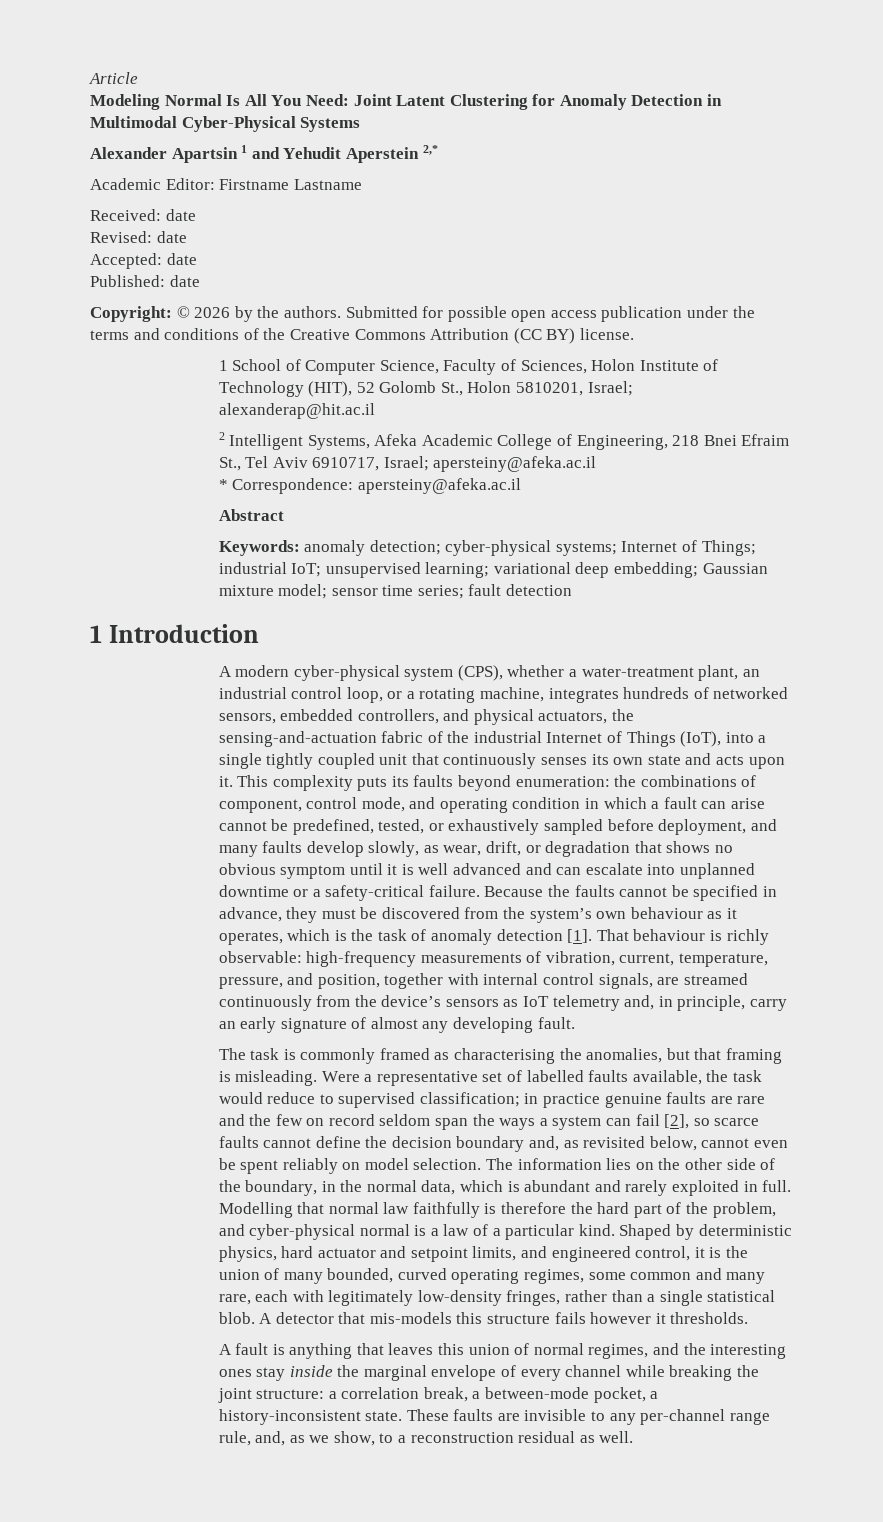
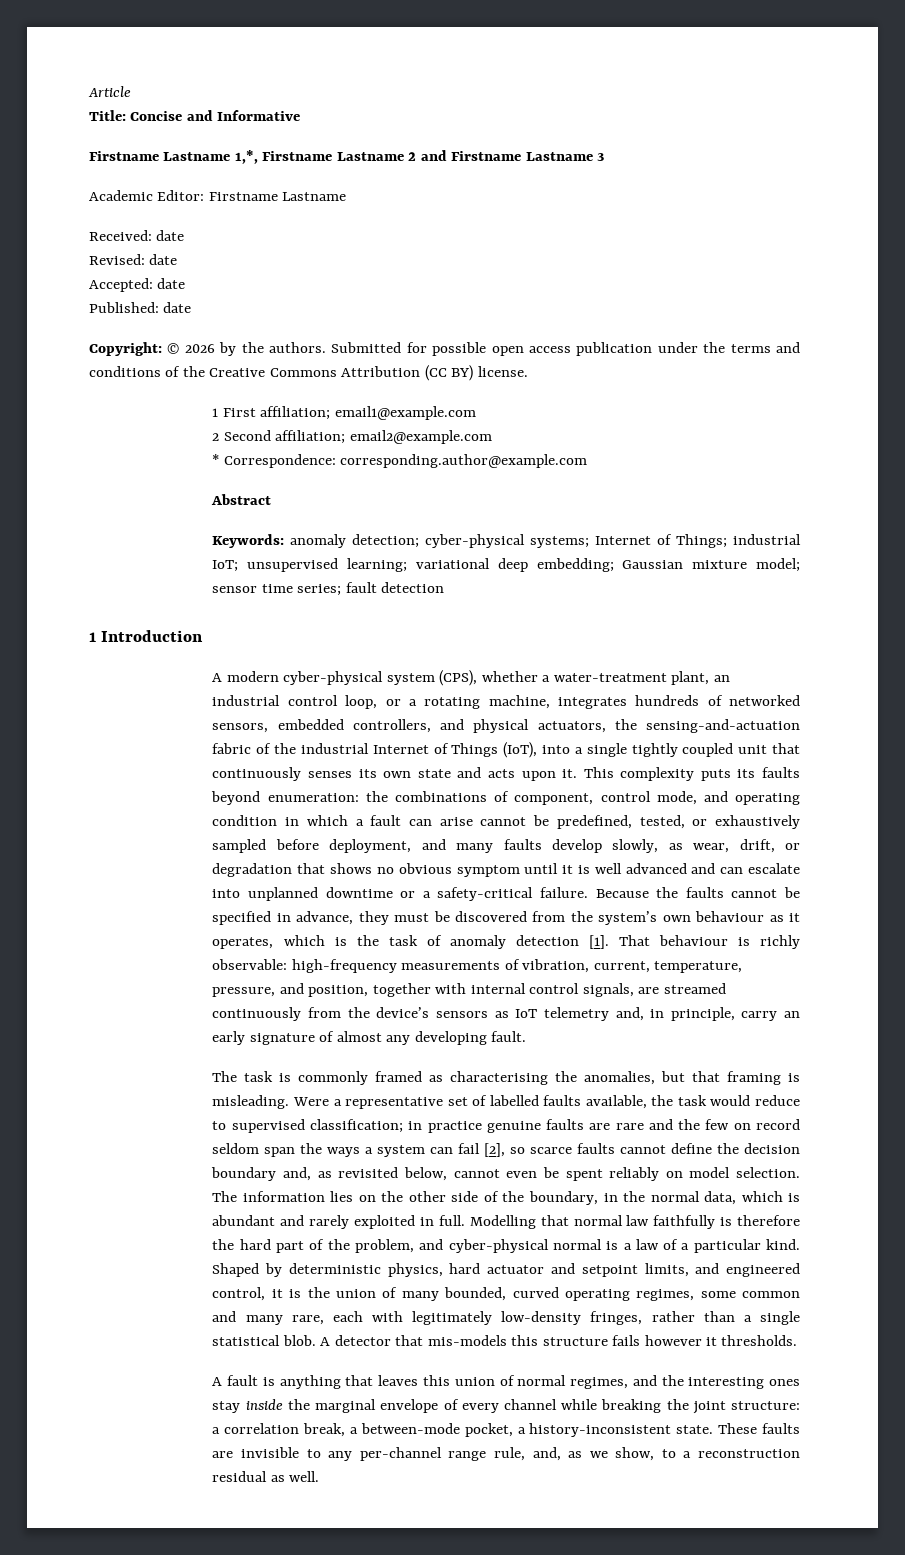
[90,94,723,110] [90,116,361,132] [90,145,438,163] Modeling Normal Is All You Need: Joint Latent Clustering for Anomaly Detection in Multimodal Cyber-Physical Systems // Alexander Apartsin 1 and Yehudit Aperstein 2,* -> [89,110,301,121] [89,150,605,164] Title: Concise and Informative // Firstname Lastname 1,*, Firstname Lastname 2 and Firstname Lastname 3
[232,359,719,375] [218,381,633,397] [218,403,375,419] [218,432,790,450] [218,456,597,472] School of Computer Science, Faculty of Sciences, Holon Institute of Technology (HIT), 52 Golomb St., Holon 5810201, Israel; alexanderap@hit.ac.il // 2 Intelligent Systems, Afeka Academic College of Engineering, 218 Bnei Efraim St., Tel Aviv 6910717, Israel; apersteiny@afeka.ac.il -> [222,406,476,420] [212,430,492,444] First affiliation; email1@example.com // 2 Second affiliation; email2@example.com
[357,478,521,494] apersteiny@afeka.ac.il -> [340,454,588,468] corresponding.author@example.com

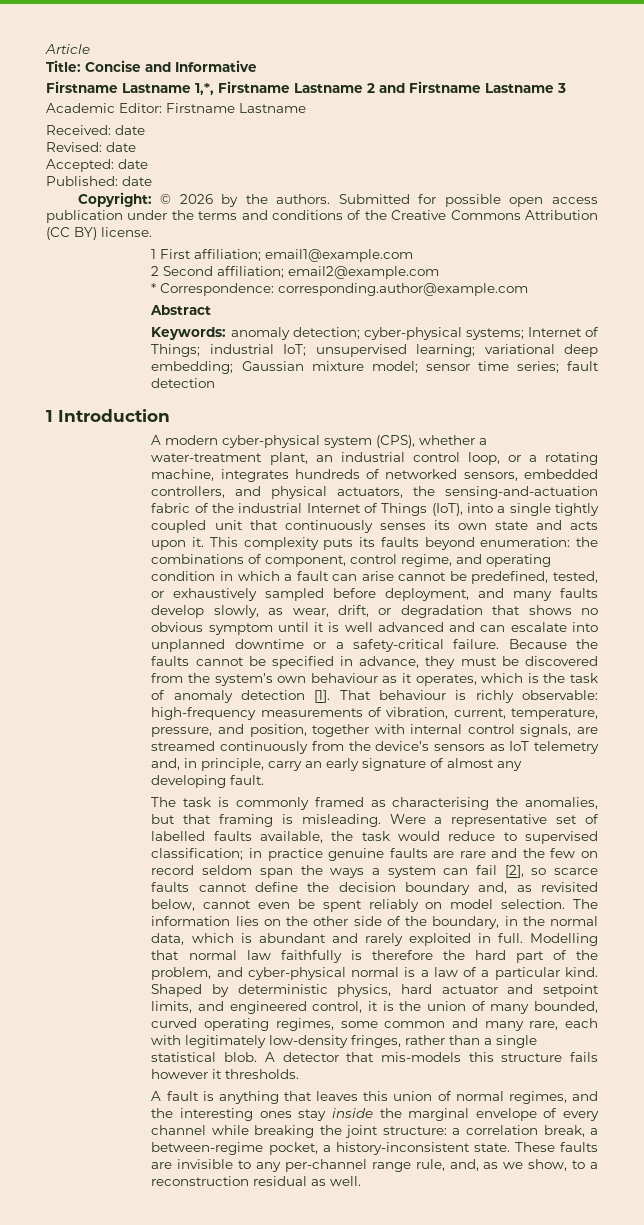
[656,791,697,805] mode, -> [401,554,453,567] regime,
[360,1423,460,1434] between-mode -> [151,1142,264,1155] between-regime

